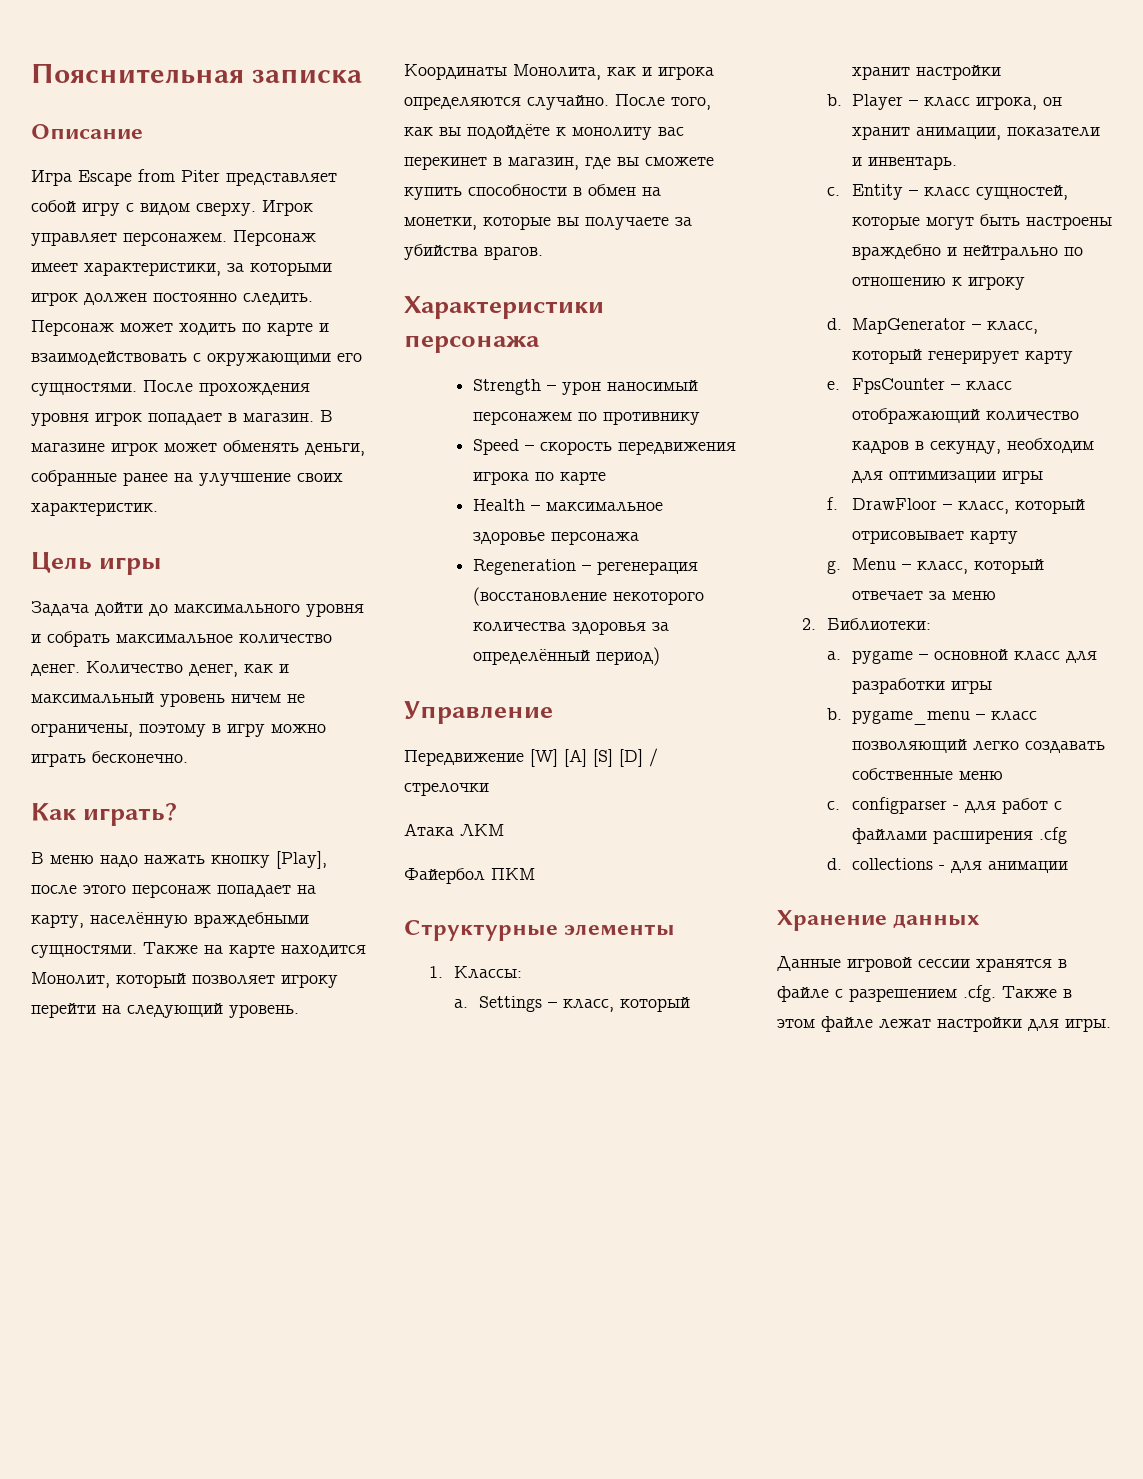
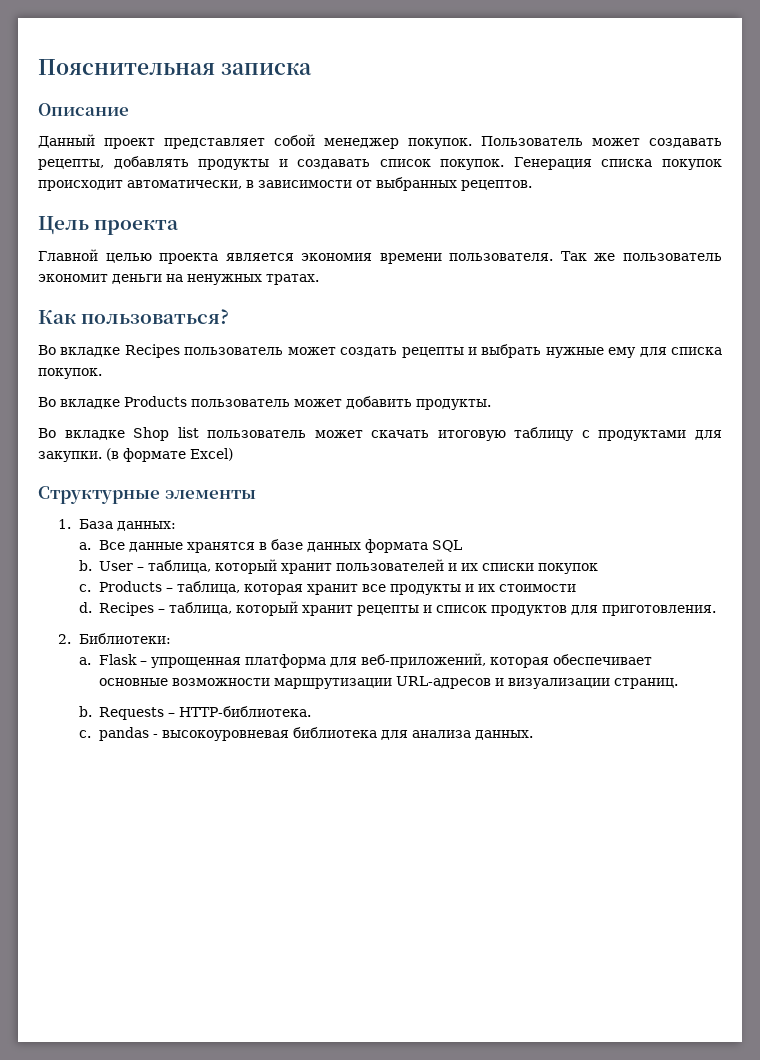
[31,169,337,186] [31,200,313,216] [31,230,316,246] [31,262,332,276] [31,292,313,306] [31,320,329,336] [31,351,362,366] [31,380,310,396] [31,410,333,426] [31,440,365,456] [31,470,343,486] [31,502,158,516] [31,552,163,575] [31,601,364,617] [31,631,332,647] [31,661,289,677] [31,692,305,707] [31,723,326,737] [31,751,188,767] [31,803,178,826] [31,851,327,869] [31,884,316,898] [31,912,309,928] [31,942,366,958] [31,972,338,988] [31,1003,299,1018] [404,64,714,80] [404,94,711,110] [404,124,684,140] [404,156,714,170] [404,184,661,200] [404,216,692,230] [404,244,543,260] [404,296,604,319] [404,335,540,353] [472,379,698,395] [472,411,700,425] [472,439,736,455] [472,471,606,485] [472,499,663,512] [472,531,639,545] [472,559,698,575] [472,587,704,606] [472,621,669,635] [472,647,660,666] [404,701,553,724] [404,748,658,767] [404,782,489,796] [404,823,504,836] [404,868,535,884] Игра Escape from Piter представляет собой игру с видом сверху. Игрок управляет персонажем. Персонаж имеет характеристики, за которыми игрок должен постоянно следить. Персонаж может ходить по карте и взаимодействовать с окружающими его сущностями. После прохождения уровня игрок попадает в магазин. В магазине игрок может обменять деньги, собранные ранее на улучшение своих характеристик. // Цель игры // Задача дойти до максимального уровня и собрать максимальное количество денег. Количество денег, как и максимальный уровень ничем не ограничены, поэтому в игру можно играть бесконечно. // Как играть? // В меню надо нажать кнопку [Play], после этого персонаж попадает на карту, населённую враждебными сущностями. Также на карте находится Монолит, который позволяет игроку перейти на следующий уровень. Координаты Монолита, как и игрока определяются случайно. После того, как вы подойдёте к монолиту вас перекинет в магазин, где вы сможете купить способности в обмен на монетки, которые вы получаете за убийства врагов. // Характеристики персонажа // Strength – урон наносимый персонажем по противнику // Speed – скорость передвижения игрока по карте // Health – максимальное здоровье персонажа // Regeneration – регенерация (восстановление некоторого количества здоровья за определённый период) // Управление // Передвижение [W] [A] [S] [D] / стрелочки // Атака ЛКМ // Файербол ПКМ -> [38,134,722,149] [38,156,722,170] [38,177,532,191] [38,216,180,235] [38,249,722,264] [38,274,319,285] [38,309,230,324] [38,344,722,358] [38,368,102,379] [38,396,491,410] [38,427,722,441] [38,448,233,462] Данный проект представляет собой менеджер покупок. Пользователь может создавать рецепты, добавлять продукты и создавать список покупок. Генерация списка покупок происходит автоматически, в зависимости от выбранных рецептов. // Цель проекта // Главной целью проекта является экономия времени пользователя. Так же пользователь экономит деньги на ненужных тратах. // Как пользоваться? // Во вкладке Recipes пользователь может создать рецепты и выбрать нужные ему для списка покупок. // Во вкладке Products пользователь может добавить продукты. // Во вкладке Shop list пользователь может скачать итоговую таблицу с продуктами для закупки. (в формате Excel)
[453,966,522,979] [453,996,690,1012] [851,65,1001,80] [826,94,1062,110] [851,126,1100,140] [851,156,957,170] [826,184,1068,200] [851,214,1112,230] [851,244,1083,260] [851,276,1025,290] [826,318,1038,334] [851,349,1073,364] [826,378,1012,394] [851,408,1079,424] [851,438,1094,454] [851,470,1043,484] [826,497,1085,514] [851,530,1018,544] [826,558,1044,574] [851,591,996,601] [801,618,931,631] [826,649,1097,664] [851,678,992,694] [826,708,1037,725] [851,739,1105,753] [851,768,1003,781] [826,797,1062,814] [851,827,1067,844] [826,858,1068,873] [777,910,981,931] [777,956,1067,972] [777,985,1072,1002] [777,1016,1111,1032] Классы: // a. Settings – класс, который хранит настройки // b. Player – класс игрока, он хранит анимации, показатели и инвентарь. // c. Entity – класс сущностей, которые могут быть настроены враждебно и нейтрально по отношению к игроку // d. MapGenerator – класс, который генерирует карту // e. FpsCounter – класс отображающий количество кадров в секунду, необходим для оптимизации игры // f. DrawFloor – класс, который отрисовывает карту // g. Menu – класс, который отвечает за меню // 2. Библиотеки: // a. pygame – основной класс для разработки игры // b. pygame_menu – класс позволяющий легко создавать собственные меню // c. configparser - для работ с файлами расширения .cfg // d. collections - для анимации // Хранение данных // Данные игровой сессии хранятся в файле с разрешением .cfg. Также в этом файле лежат настройки для игры. -> [78,519,176,531] [78,539,463,553] [78,559,599,574] [78,581,577,595] [78,601,717,616] [58,633,171,644] [78,653,653,668] [99,676,679,689] [78,706,312,720] [78,727,534,741] База данных: // a. Все данные хранятся в базе данных формата SQL // b. User – таблица, который хранит пользователей и их списки покупок // c. Products – таблица, которая хранит все продукты и их стоимости // d. Recipes – таблица, который хранит рецепты и список продуктов для приготовления. // 2. Библиотеки: // a. Flask – упрощенная платформа для веб-приложений, которая обеспечивает основные возможности маршрутизации URL-адресов и визуализации страниц. // b. Requests – HTTP-библиотека. // c. pandas - высокоуровневая библиотека для анализа данных.

